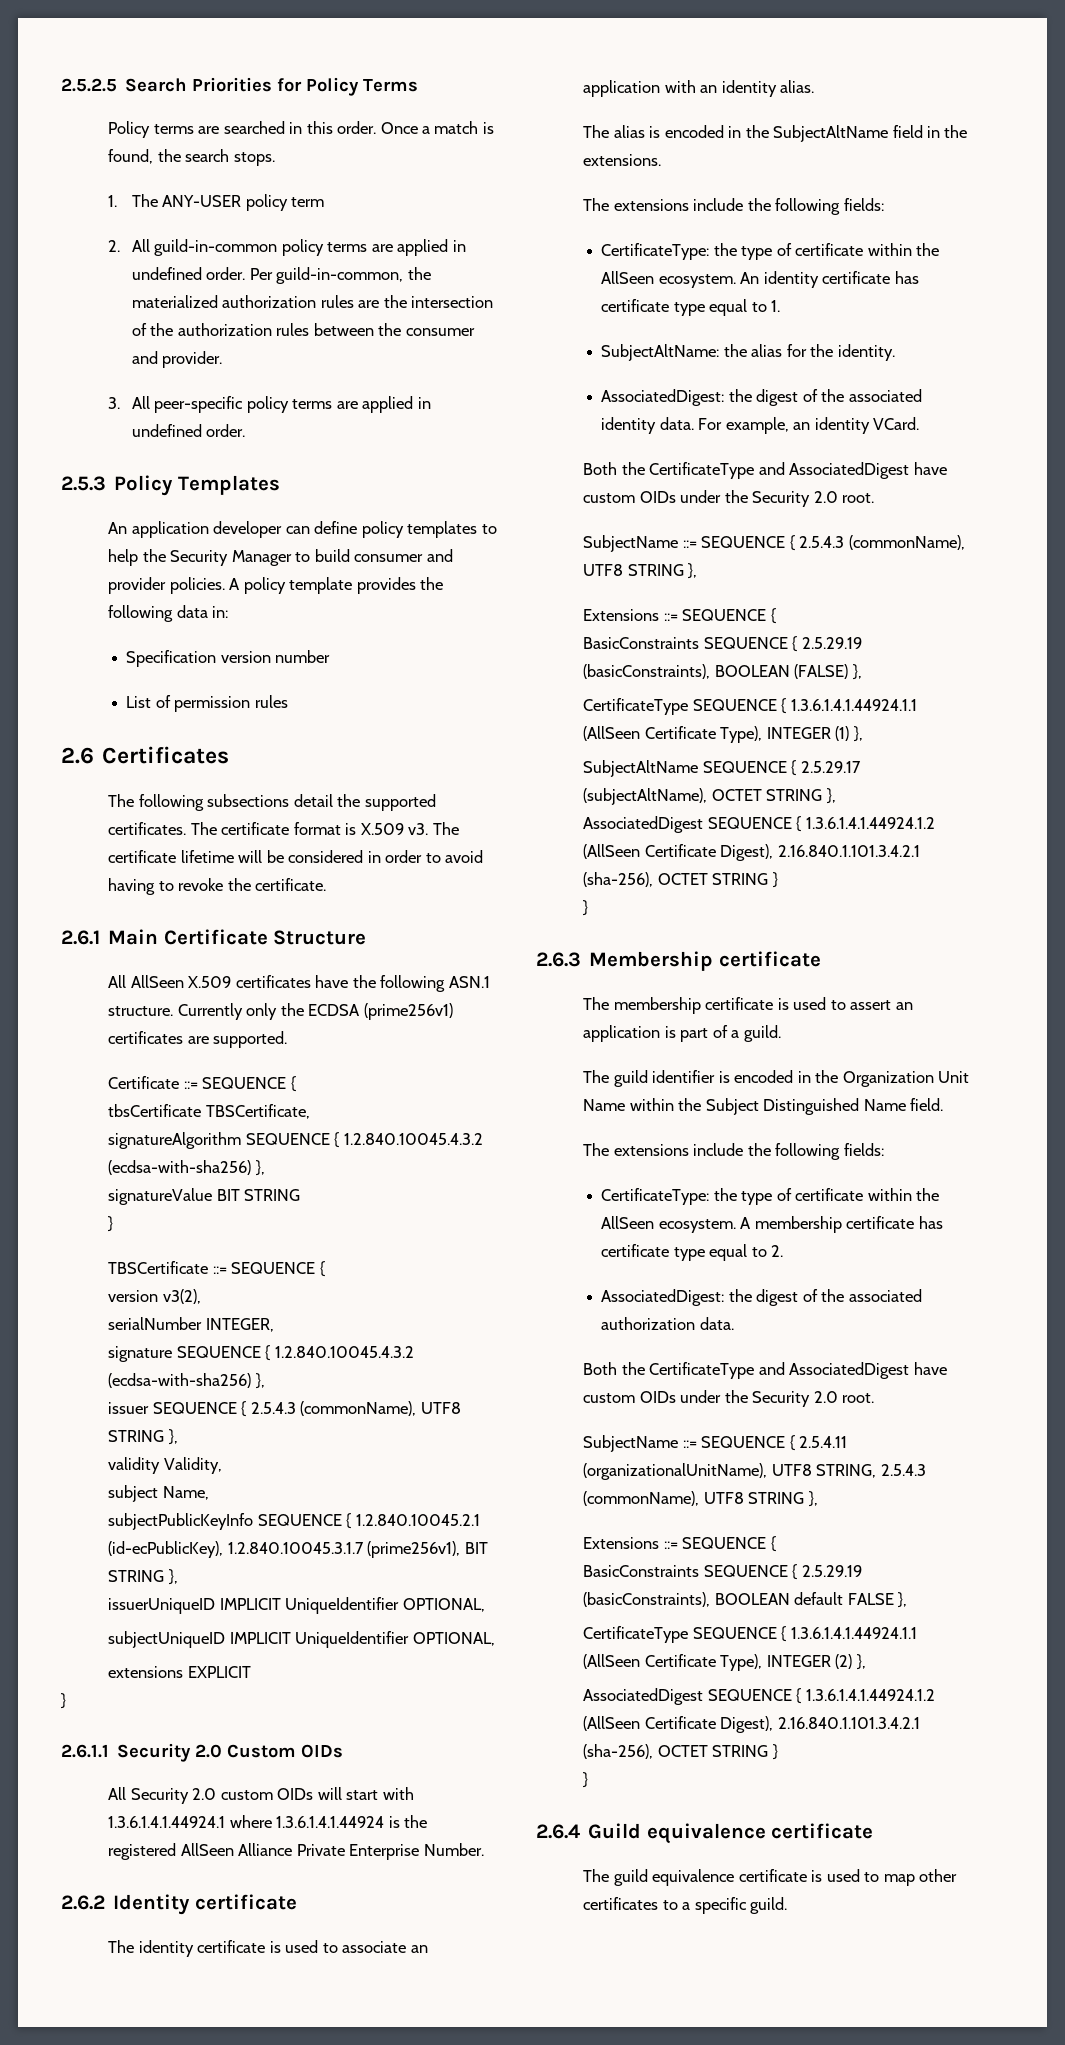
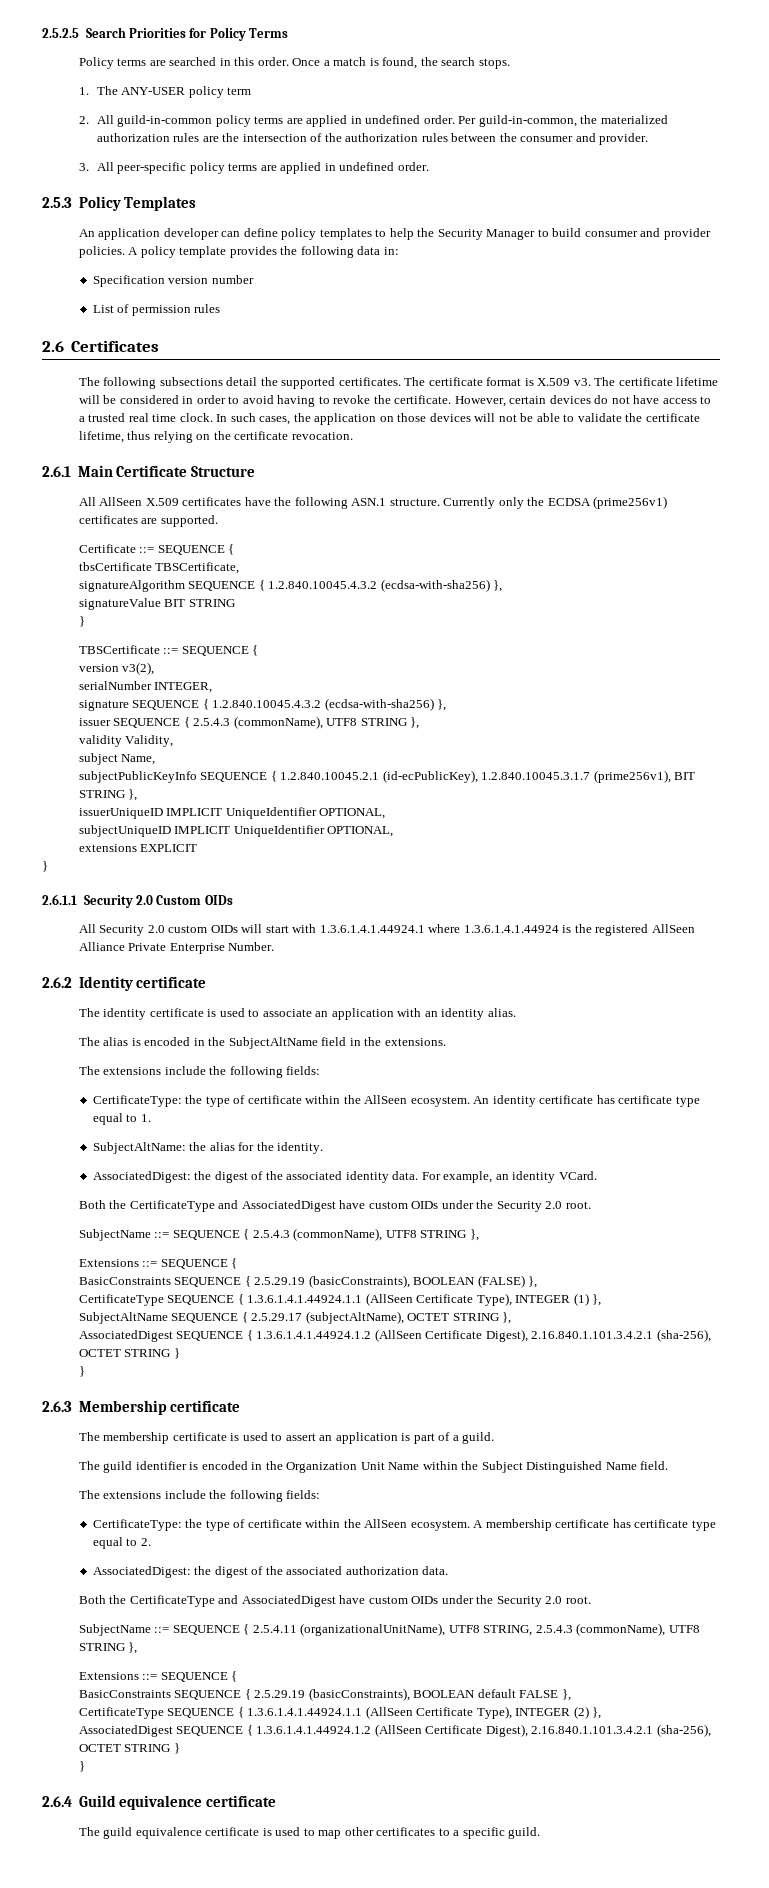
(327, 884) none -> [454,395,712,407] [78,413,700,425] [78,431,353,443] However, certain devices do not have access to a trusted real time clock. In such cases, the application on those devices will not be able to validate the certificate lifetime, thus relying on the certificate revocation.

